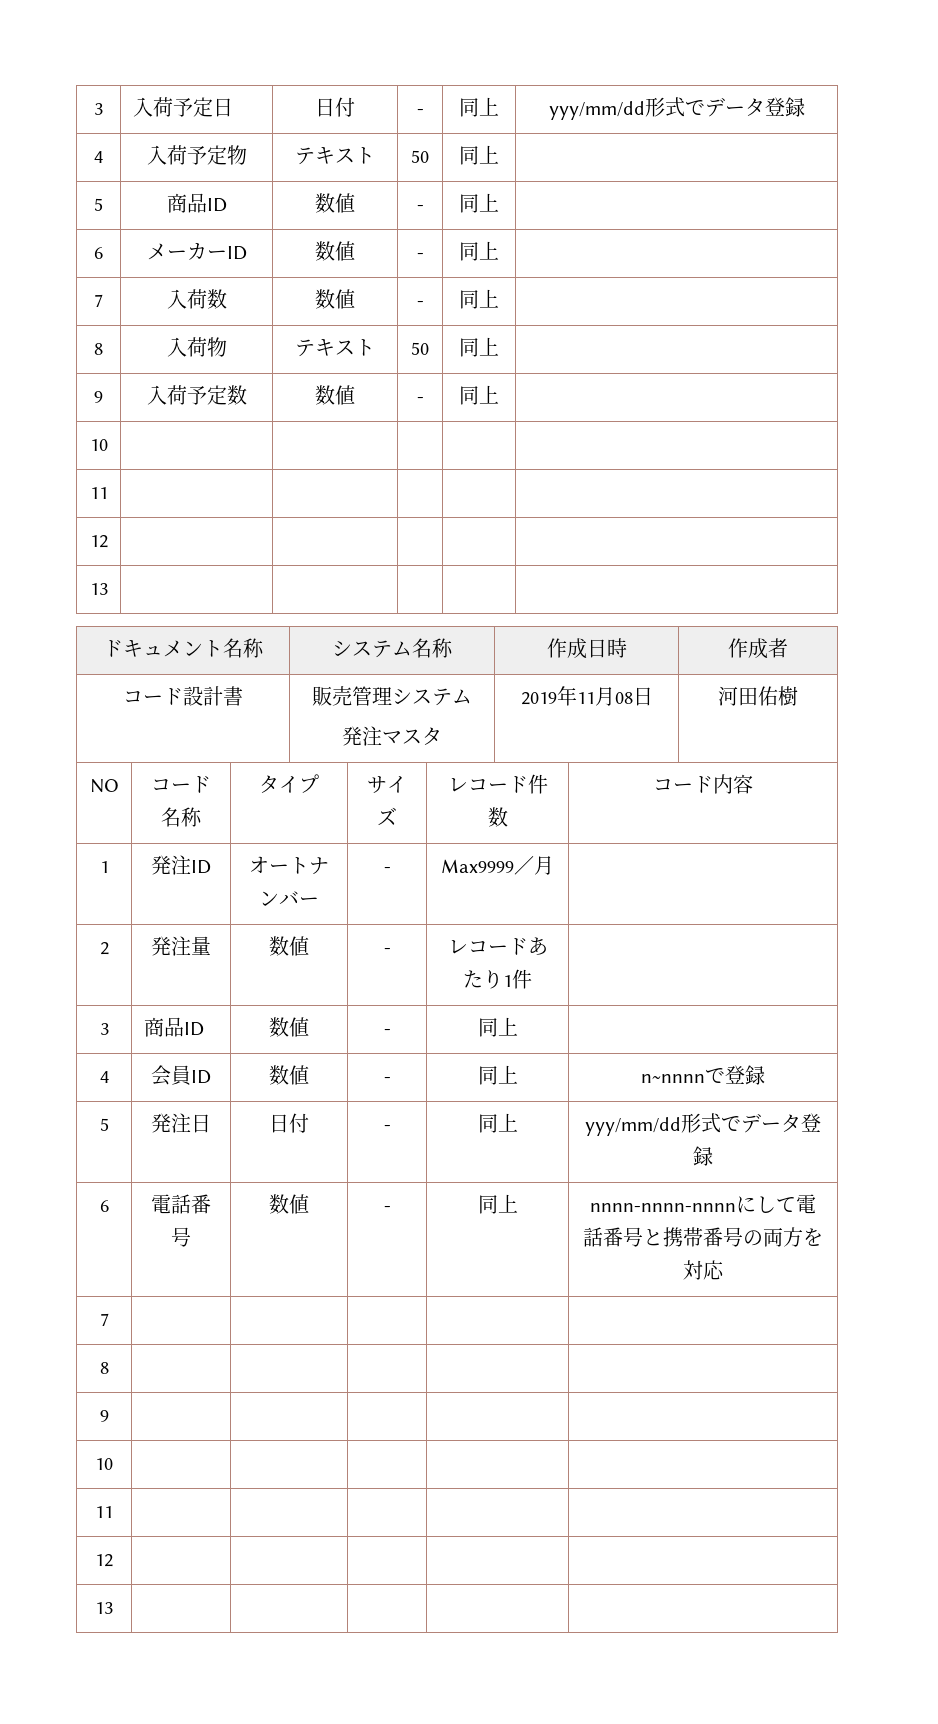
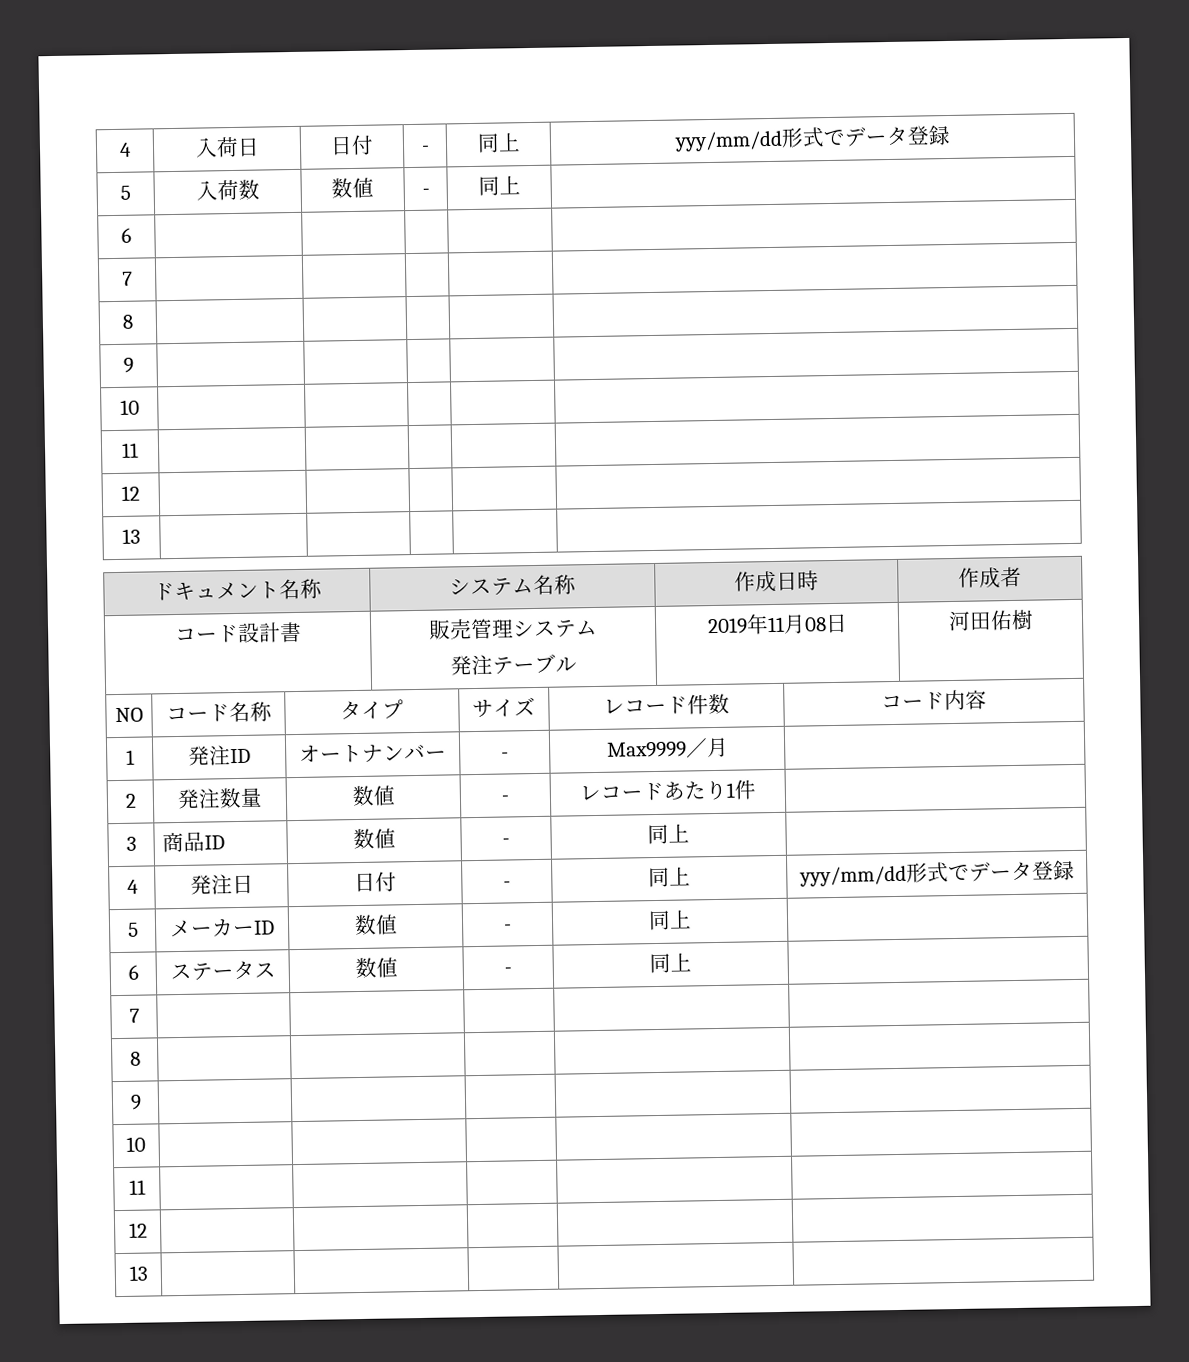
[94,103,103,115] [132,97,233,117] [315,97,355,117] [416,109,424,115] [459,97,499,117] [548,97,805,120] [94,151,103,163] [146,145,247,165] [295,147,375,165] [411,150,429,163] [459,145,499,165] [94,198,103,211] [166,193,227,213] [315,193,355,213] [416,205,424,211] [459,193,499,213] [94,247,103,259] [146,242,247,260] [315,241,355,261] [416,253,424,259] [459,241,499,261] [94,294,103,307] 3 | 入荷予定日 | 日付 | - | 同上 | yyy/mm/dd形式でデータ登録 // 4 | 入荷予定物 | テキスト | 50 | 同上 | // 5 | 商品ID | 数値 | - | 同上 | // 6 | メーカーID | 数値 | - | 同上 | // 7 -> [119,142,132,157] [194,136,260,158] [330,134,374,156] [421,145,430,152] [476,132,521,153] [673,124,951,152] [120,185,131,200] 4 | 入荷日 | 日付 | - | 同上 | yyy/mm/dd形式でデータ登録 // 5
[94,343,103,355] [166,337,227,357] [295,339,375,357] [411,342,429,355] [459,337,499,357] [94,391,103,403] [146,385,247,405] [315,385,355,405] [416,397,424,403] [459,385,499,405] // 8 | 入荷物 | テキスト | 50 | 同上 | // 9 | 入荷予定数 | 数値 | - | 同上 -> [121,227,132,243] [122,271,133,286] [122,314,134,329] [123,357,134,373] // 6 | | | | | // 7 | | | | | // 8 | | | | | // 9 | | | |
[382,727,442,745] マスタ -> [492,653,577,675] テーブル
(191, 946) none -> [219,787,242,809] 数
[151,1065,211,1086] [269,1065,309,1085] [383,1077,391,1083] [477,1065,518,1085] [641,1065,765,1085] [99,1118,109,1131] | 会員ID | 数値 | - | 同上 | n~nnnnで登録 // 5 -> (139, 886) none
[99,1200,109,1212] [151,1194,211,1214] [171,1227,191,1247] [269,1194,309,1214] [383,1206,391,1212] [477,1194,518,1214] [590,1194,816,1214] [583,1227,823,1247] [683,1260,724,1280] 6 | 電話番号 | 数値 | - | 同上 | nnnn-nnnn-nnnnにして電話番号と携帯番号の両方を対応 -> [126,922,139,937] [169,918,275,938] [353,914,398,936] [504,924,512,931] [648,909,692,931] [127,964,139,980] [169,960,276,981] [354,957,398,979] [504,967,512,974] [649,952,692,974] 5 | メーカーID | 数値 | - | 同上 | // 6 | ステータス | 数値 | - | 同上 |

